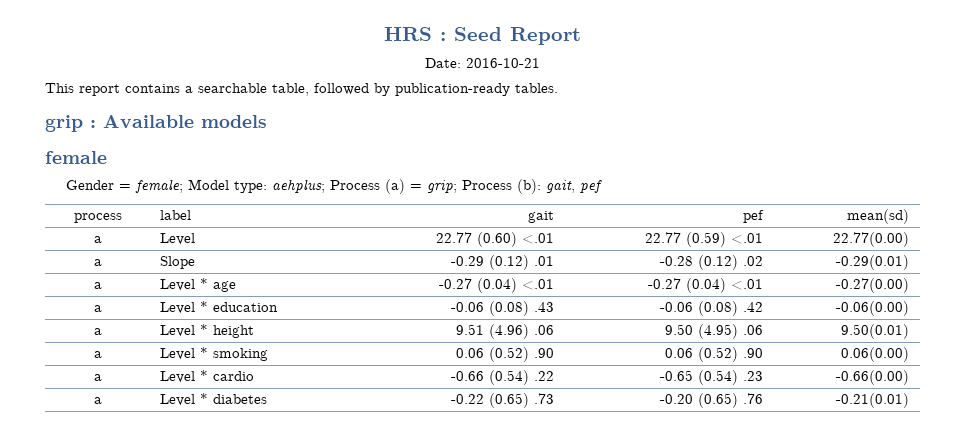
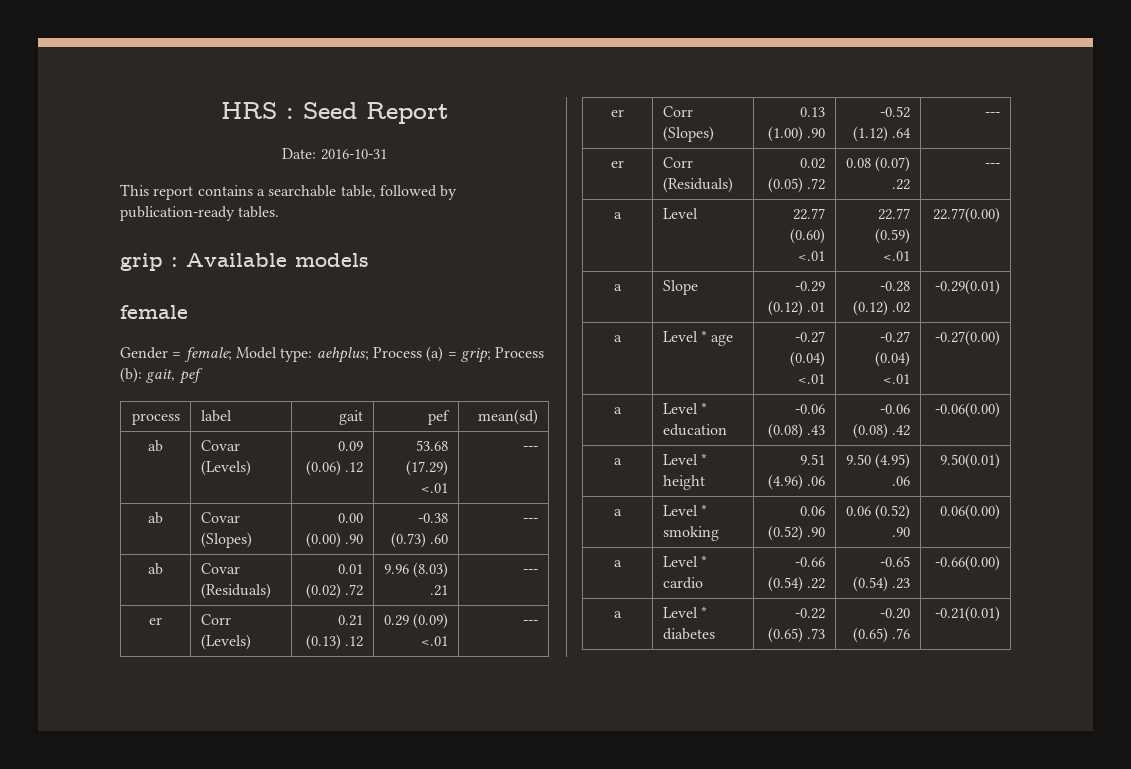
[466,58,540,68] 2016-10-21 -> [320,149,387,160] 2016-10-31
(910, 216) none -> [148,440,163,452] [200,440,240,451] [200,460,251,476] [338,441,364,451] [305,460,364,476] [416,440,449,451] [406,460,449,476] [421,483,449,493] [523,446,539,451] [148,512,163,524] [200,512,240,523] [200,532,252,548] [338,513,364,523] [305,532,364,548] [418,513,449,523] [390,532,449,548] [523,518,539,523] [148,563,163,575] [200,563,240,574] [200,583,271,599] [338,564,364,574] [305,583,364,599] [383,562,449,578] [430,585,449,596] [523,569,539,574] [149,617,162,625] [200,614,231,625] [200,634,251,650] [338,615,364,626] [305,634,364,650] [383,613,449,629] [421,636,449,646] [523,620,539,625] [611,109,624,117] [662,106,693,117] [662,126,714,142] [800,107,826,117] [767,126,826,142] [880,106,911,118] [852,126,912,142] [985,112,1001,117] [611,160,624,168] [662,157,693,168] [662,177,733,193] [800,158,826,169] [767,177,826,193] [845,156,911,172] [892,179,911,190] [985,163,1001,168] // ab | Covar (Levels) | 0.09 (0.06) .12 | 53.68 (17.29) <.01 | --- // ab | Covar (Slopes) | 0.00 (0.00) .90 | -0.38 (0.73) .60 | --- // ab | Covar (Residuals) | 0.01 (0.02) .72 | 9.96 (8.03) .21 | --- // er | Corr (Levels) | 0.21 (0.13) .12 | 0.29 (0.09) <.01 | --- // er | Corr (Slopes) | 0.13 (1.00) .90 | -0.52 (1.12) .64 | --- // er | Corr (Residuals) | 0.02 (0.05) .72 | 0.08 (0.07) .22 | ---

